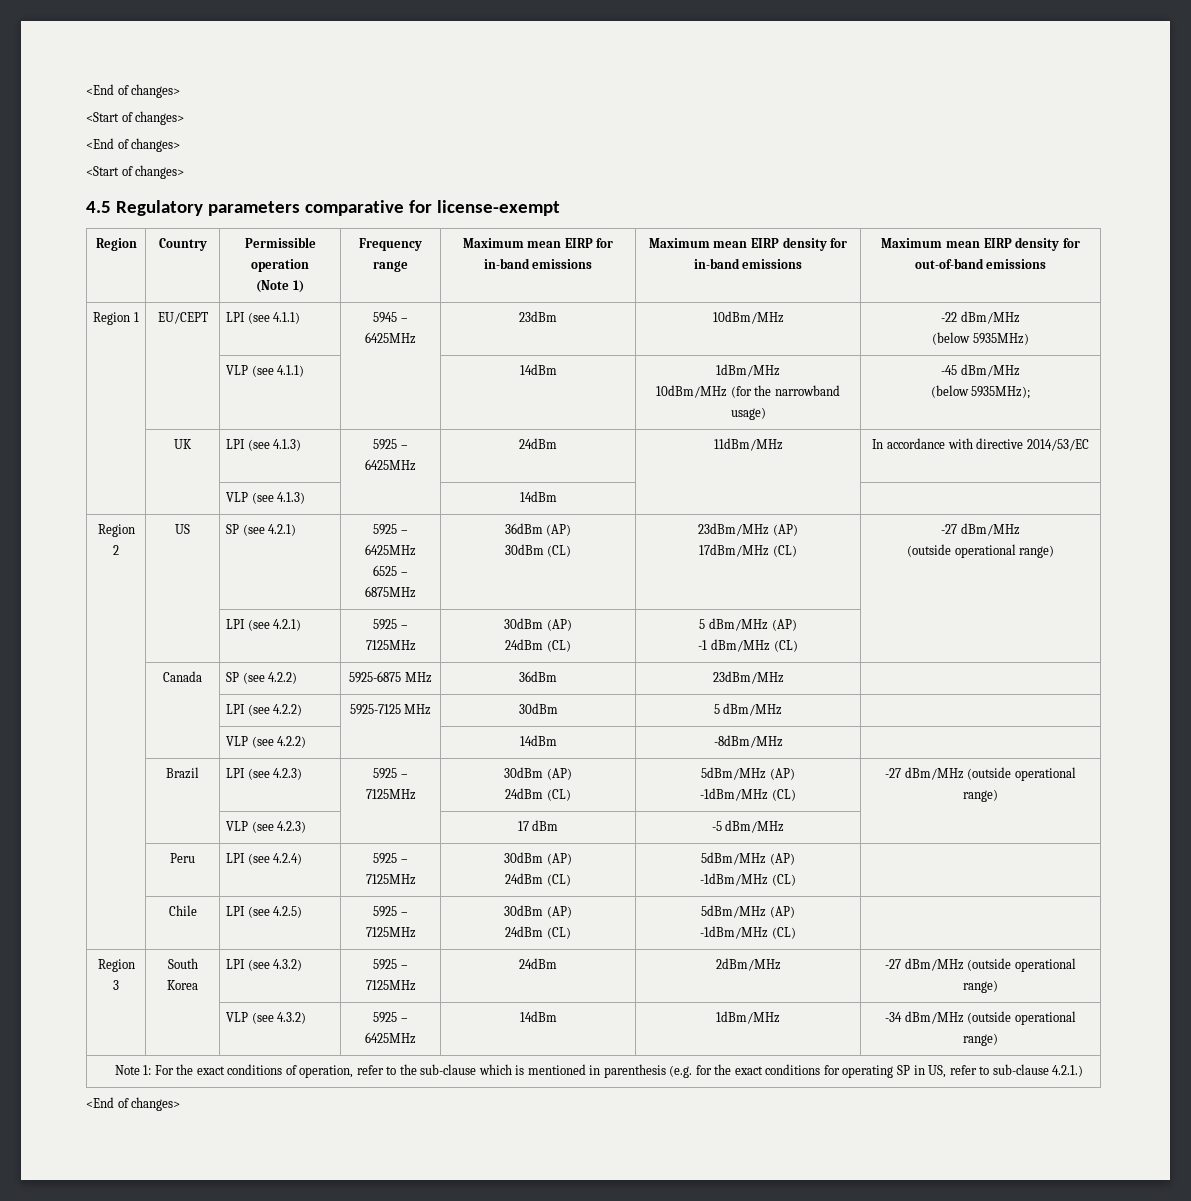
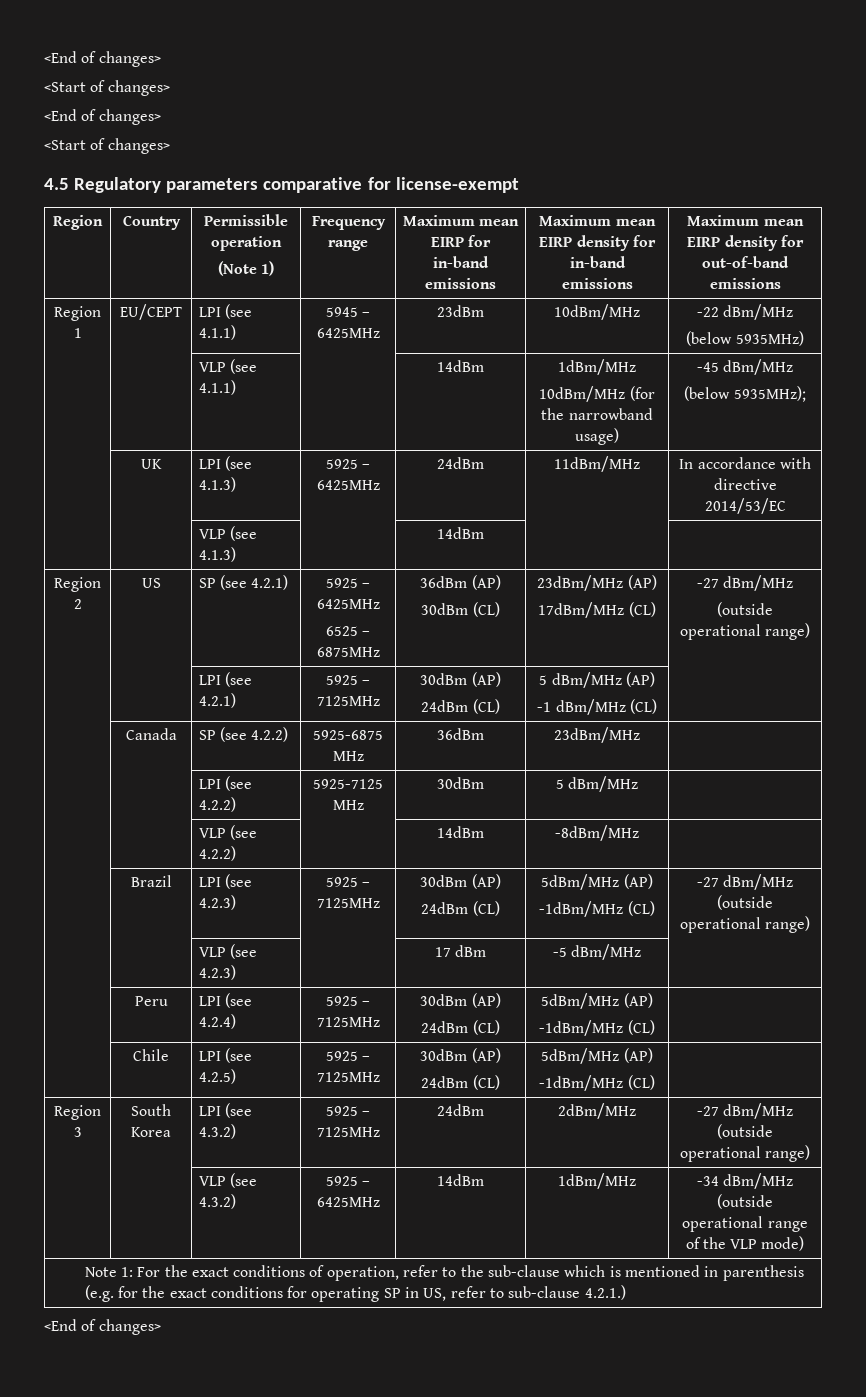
[963,1033,998,1046] range) -> [767,1221,808,1232] [685,1236,805,1251] range of the VLP mode)

